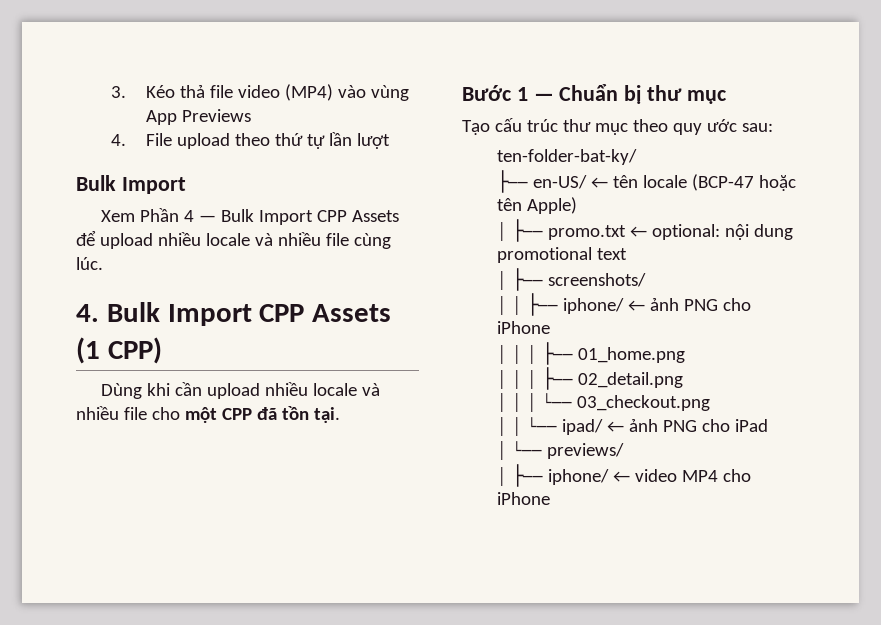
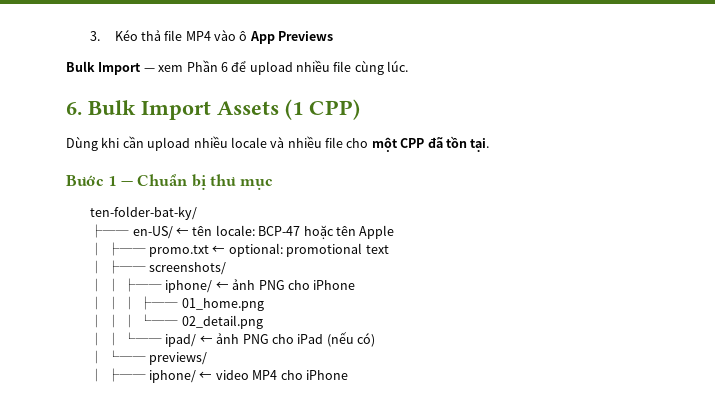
[238,84,409,101] [146,109,252,125] [111,132,390,149] [76,175,186,194] [100,208,399,225] [76,230,273,249] video (MP4) vào vùng App Previews // 4. File upload theo thứ tự lần lượt // Bulk Import // Xem Phần 4 — Bulk Import CPP Assets để upload nhiều locale và -> [185,30,334,44] [66,60,293,75] MP4 vào ô App Previews // Bulk Import — xem Phần 6 để upload
[76,302,305,326] 4. Bulk Import CPP -> [66,100,211,120] 6. Bulk Import
[462,118,773,135] // Tạo cấu trúc thư mục theo quy ước sau: -> (273, 184) none
[642,174,754,191] locale (BCP-47 -> [215,225,301,236] locale: BCP-47
[527,197,578,214] Apple) -> [359,225,395,239] Apple
[724,224,793,240] nội dung -> (283, 250) none
[541,367,573,390] ├── -> [139,314,179,326] └──
[497,393,710,412] // │ │ │ └── 03_checkout.png -> (263, 322) none
(768, 425) none -> [326,332,376,347] (nếu có)

